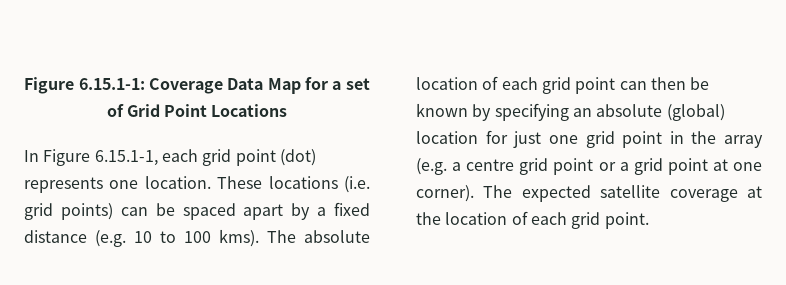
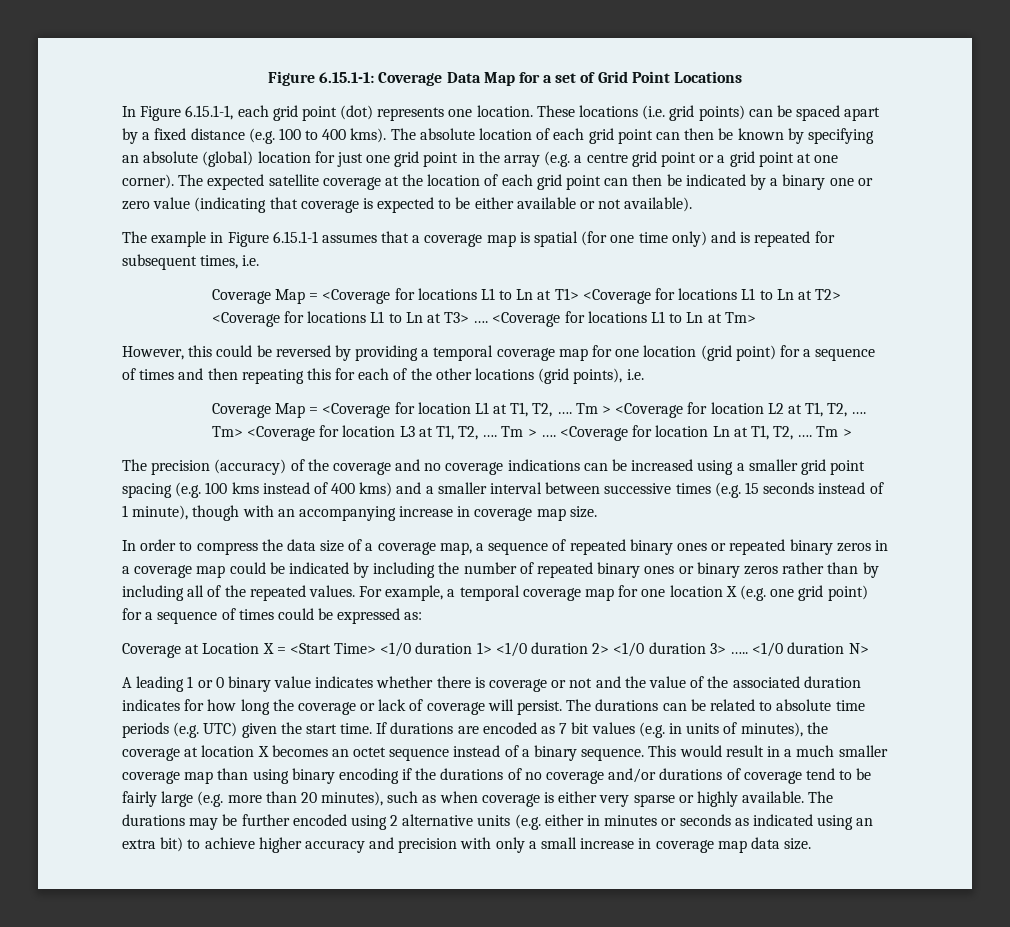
[134,231,211,243] 10 to 100 -> [278,128,347,140] 100 to 400
[604,212,649,229] point. -> [566,174,873,190] [122,197,693,213] [122,231,835,247] [122,254,260,270] [211,288,842,304] [211,311,756,327] [122,345,876,361] [122,368,644,384] [211,402,867,418] [211,425,852,441] [122,459,866,475] [122,482,884,498] [122,505,597,521] [122,539,888,555] [122,562,879,578] [122,585,868,601] [122,608,423,624] [122,642,869,658] [122,676,861,692] [122,699,865,715] [122,722,828,738] [122,745,888,761] [122,768,872,784] [122,791,834,807] [122,814,874,830] [122,837,812,853] point can then be indicated by a binary one or zero value (indicating that coverage is expected to be either available or not available). // The example in Figure 6.15.1-1 assumes that a coverage map is spatial (for one time only) and is repeated for subsequent times, i.e. // Coverage Map = <Coverage for locations L1 to Ln at T1> <Coverage for locations L1 to Ln at T2> <Coverage for locations L1 to Ln at T3> …. <Coverage for locations L1 to Ln at Tm> // However, this could be reversed by providing a temporal coverage map for one location (grid point) for a sequence of times and then repeating this for each of the other locations (grid points), i.e. // Coverage Map = <Coverage for location L1 at T1, T2, …. Tm > <Coverage for location L2 at T1, T2, …. Tm> <Coverage for location L3 at T1, T2, …. Tm > …. <Coverage for location Ln at T1, T2, …. Tm > // The precision (accuracy) of the coverage and no coverage indications can be increased using a smaller grid point spacing (e.g. 100 kms instead of 400 kms) and a smaller interval between successive times (e.g. 15 seconds instead of 1 minute), though with an accompanying increase in coverage map size. // In order to compress the data size of a coverage map, a sequence of repeated binary ones or repeated binary zeros in a coverage map could be indicated by including the number of repeated binary ones or binary zeros rather than by including all of the repeated values. For example, a temporal coverage map for one location X (e.g. one grid point) for a sequence of times could be expressed as: // Coverage at Location X = <Start Time> <1/0 duration 1> <1/0 duration 2> <1/0 duration 3> ….. <1/0 duration N> // A leading 1 or 0 binary value indicates whether there is coverage or not and the value of the associated duration indicates for how long the coverage or lack of coverage will persist. The durations can be related to absolute time periods (e.g. UTC) given the start time. If durations are encoded as 7 bit values (e.g. in units of minutes), the coverage at location X becomes an octet sequence instead of a binary sequence. This would result in a much smaller coverage map than using binary encoding if the durations of no coverage and/or durations of coverage tend to be fairly large (e.g. more than 20 minutes), such as when coverage is either very sparse or highly available. The durations may be further encoded using 2 alternative units (e.g. either in minutes or seconds as indicated using an extra bit) to achieve higher accuracy and precision with only a small increase in coverage map data size.

